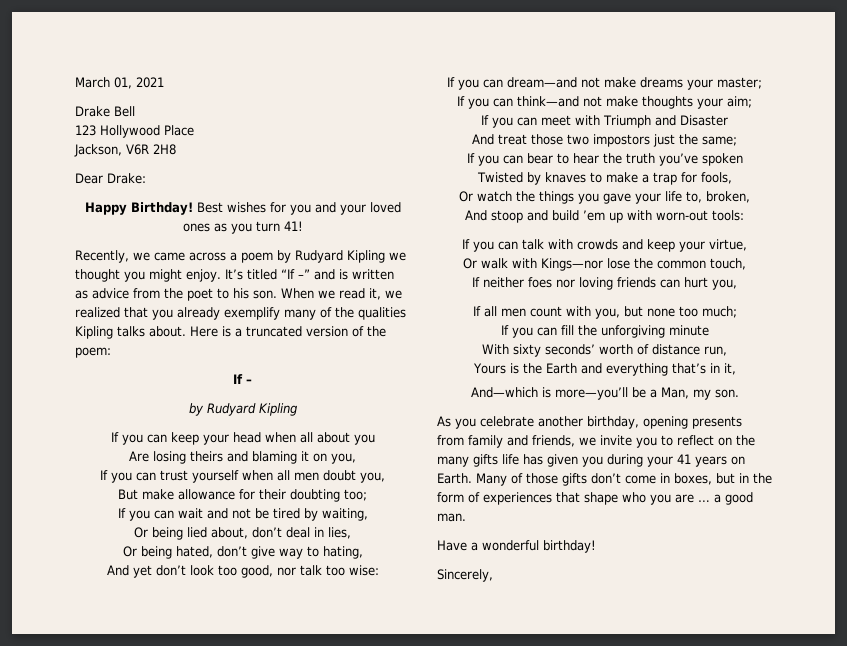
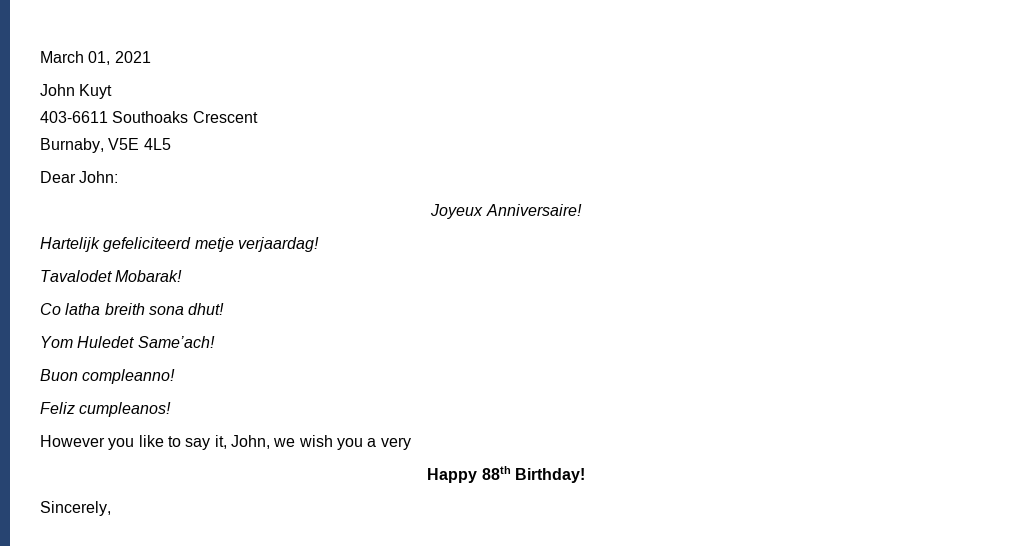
[75,106,135,117] [75,125,194,138] [74,144,176,157] [75,173,146,184] Drake Bell // 123 Hollywood Place // Jackson, V6R 2H8 // Dear Drake: -> [40,84,113,99] [40,111,258,123] [40,138,171,153] [40,171,119,183] [430,204,582,219] [40,237,319,252] [40,270,183,282] [40,303,225,315] [40,336,215,348] [40,369,176,384] [40,402,172,417] [40,435,411,450] John Kuyt // 403-6611 Southoaks Crescent // Burnaby, V5E 4L5 // Dear John: // Joyeux Anniversaire! // Hartelijk gefeliciteerd metje verjaardag! // Tavalodet Mobarak! // Co latha breith sona dhut! // Yom Huledet Same’ach! // Buon compleanno! // Feliz cumpleanos! // However you like to say it, John, we wish you a very
(127, 208) none -> [481,466,511,480] 88th
[196,202,401,215] [182,221,303,234] [75,250,406,263] [75,269,394,282] [75,288,402,301] [75,307,406,320] [75,326,386,339] [75,347,111,358] [233,374,252,384] [188,403,297,416] [110,432,375,445] [129,451,356,464] [100,470,385,483] [118,489,367,502] [117,508,368,521] [134,527,351,540] [122,546,363,559] [106,565,379,578] [447,77,762,90] [457,96,752,109] [481,115,728,128] [472,134,737,147] [466,153,743,166] [476,172,732,185] [459,191,750,204] [465,210,744,223] [462,239,747,252] [463,258,746,271] [472,277,737,290] [472,306,737,319] [500,325,709,338] [482,344,727,357] [472,363,736,376] [470,387,739,400] [437,416,742,429] [437,435,755,448] [437,454,745,467] [437,473,772,486] [437,492,753,505] [437,513,466,522] [437,540,596,553] Best wishes for you and your loved ones as you turn 41! // Recently, we came across a poem by Rudyard Kipling we thought you might enjoy. It’s titled “If –” and is written as advice from the poet to his son. When we read it, we realized that you already exemplify many of the qualities Kipling talks about. Here is a truncated version of the poem: // If – // by Rudyard Kipling // If you can keep your head when all about you // Are losing theirs and blaming it on you, // If you can trust yourself when all men doubt you, // But make allowance for their doubting too; // If you can wait and not be tired by waiting, // Or being lied about, don’t deal in lies, // Or being hated, don’t give way to hating, // And yet don’t look too good, nor talk too wise: // If you can dream—and not make dreams your master; // If you can think—and not make thoughts your aim; // If you can meet with Triumph and Disaster // And treat those two impostors just the same; // If you can bear to hear the truth you’ve spoken // Twisted by knaves to make a trap for fools, // Or watch the things you gave your life to, broken, // And stoop and build ’em up with worn-out tools: // If you can talk with crowds and keep your virtue, // Or walk with Kings—nor lose the common touch, // If neither foes nor loving friends can hurt you, // If all men count with you, but none too much; // If you can fill the unforgiving minute // With sixty seconds’ worth of distance run, // Yours is the Earth and everything that’s in it, // And—which is more—you’ll be a Man, my son. // As you celebrate another birthday, opening presents from family and friends, we invite you to reflect on the many gifts life has given you during your 41 years on Earth. Many of those gifts don’t come in boxes, but in the form of experiences that shape who you are … a good man. // Have a wonderful birthday! -> (585, 475) none

